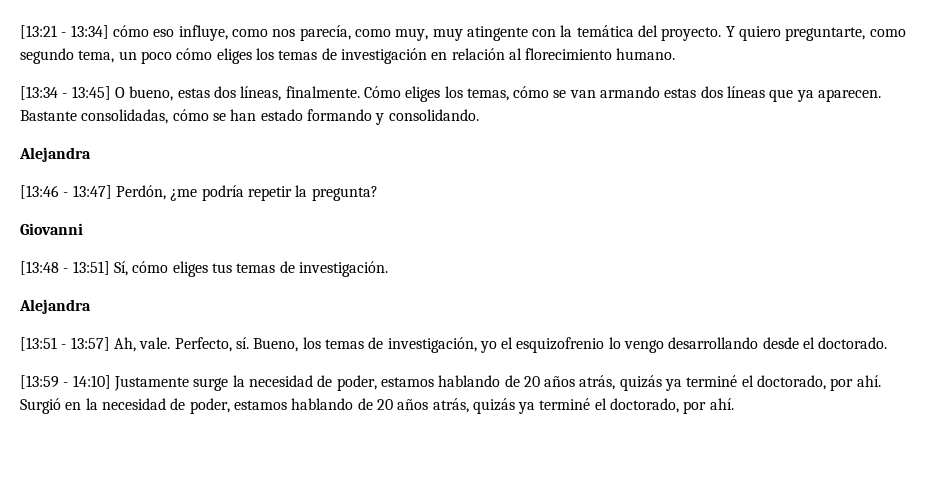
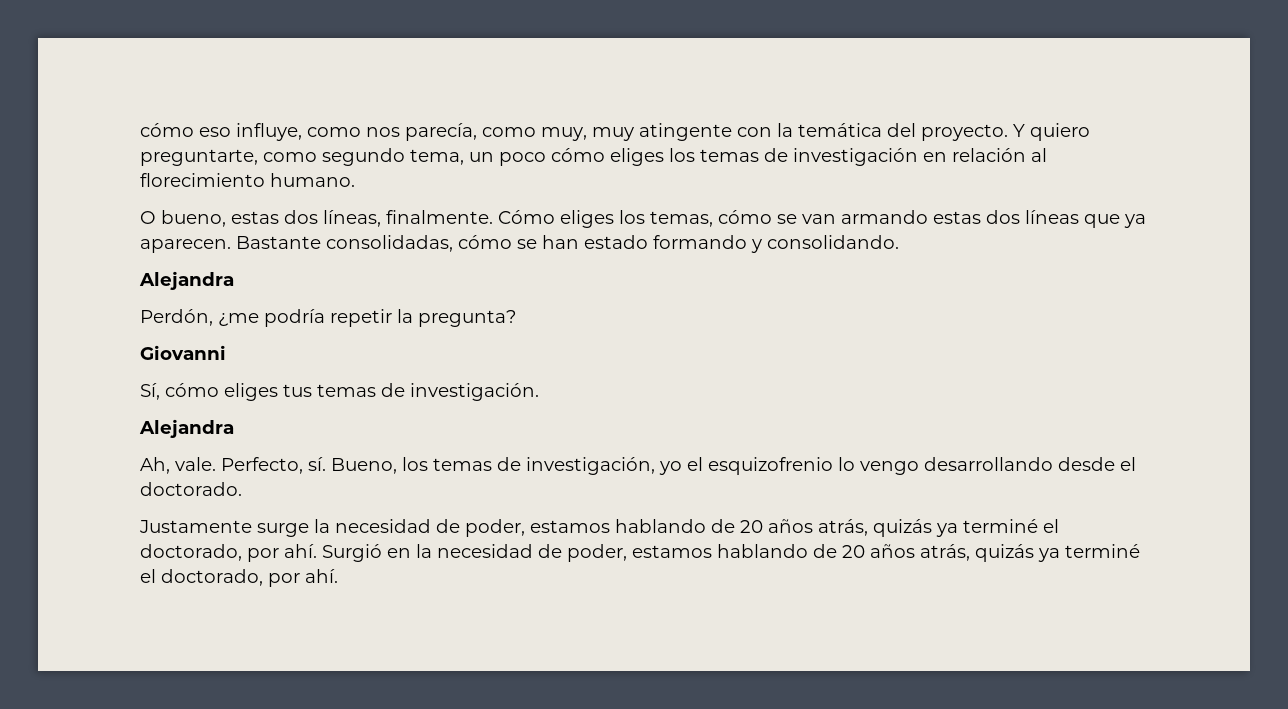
[20,25,109,39] [13:21 - 13:34] -> (140, 130) none
[20,86,111,100] [13:34 - 13:45] -> (355, 180) none
[20,185,112,199] [13:46 - 13:47] -> (234, 280) none
[20,261,110,275] [13:48 - 13:51] -> (226, 352) none
[20,337,110,351] [13:51 - 13:57] -> (234, 428) none
[20,375,111,389] [13:59 - 14:10] -> (242, 489) none

